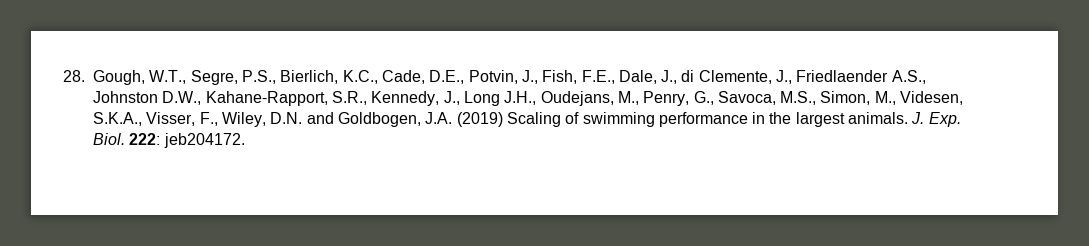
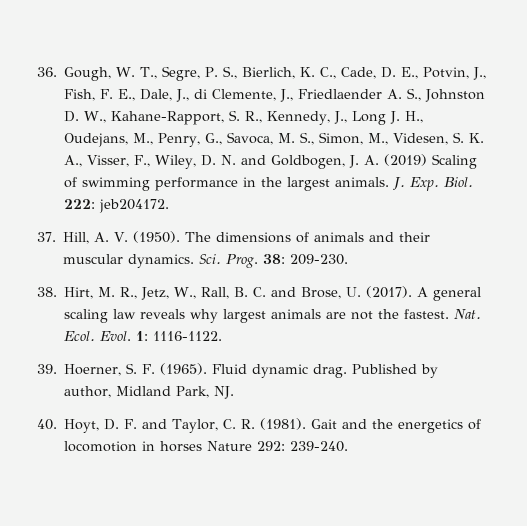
[63,70,465,85] 28. Gough, W.T., Segre, P.S., Bierlich, K.C., Cade, D.E., -> [37,66,419,81] 36. Gough, W. T., Segre, P. S., Bierlich, K. C., Cade, D. E.,
[581,70,615,84] F.E., -> [100,89,136,101] F. E.,
[891,70,926,84] [93,91,367,106] A.S., Johnston D.W., Kahane-Rapport, S.R., -> [387,88,486,102] [64,110,263,125] A. S., Johnston D. W., Kahane-Rapport, S. R.,
[504,91,537,105] J.H., -> [390,111,424,124] J. H.,
[780,91,817,105] M.S., -> [278,132,315,145] M. S.,
[93,112,453,127] S.K.A., Visser, F., Wiley, D.N. and Goldbogen, J.A. -> [453,132,485,143] [64,155,380,169] S. K. A., Visser, F., Wiley, D. N. and Goldbogen, J. A.
(245, 140) none -> [37,231,431,244] [63,254,349,268] [37,286,482,301] [64,309,482,323] [64,331,223,341] [37,363,439,378] [64,386,235,399] [37,418,482,433] [64,441,349,452] // 37. Hill, A. V. (1950). The dimensions of animals and their muscular dynamics. Sci. Prog. 38: 209-230. // 38. Hirt, M. R., Jetz, W., Rall, B. C. and Brose, U. (2017). A general scaling law reveals why largest animals are not the fastest. Nat. Ecol. Evol. 1: 1116-1122. // 39. Hoerner, S. F. (1965). Fluid dynamic drag. Published by author, Midland Park, NJ. // 40. Hoyt, D. F. and Taylor, C. R. (1981). Gait and the energetics of locomotion in horses Nature 292: 239-240.

